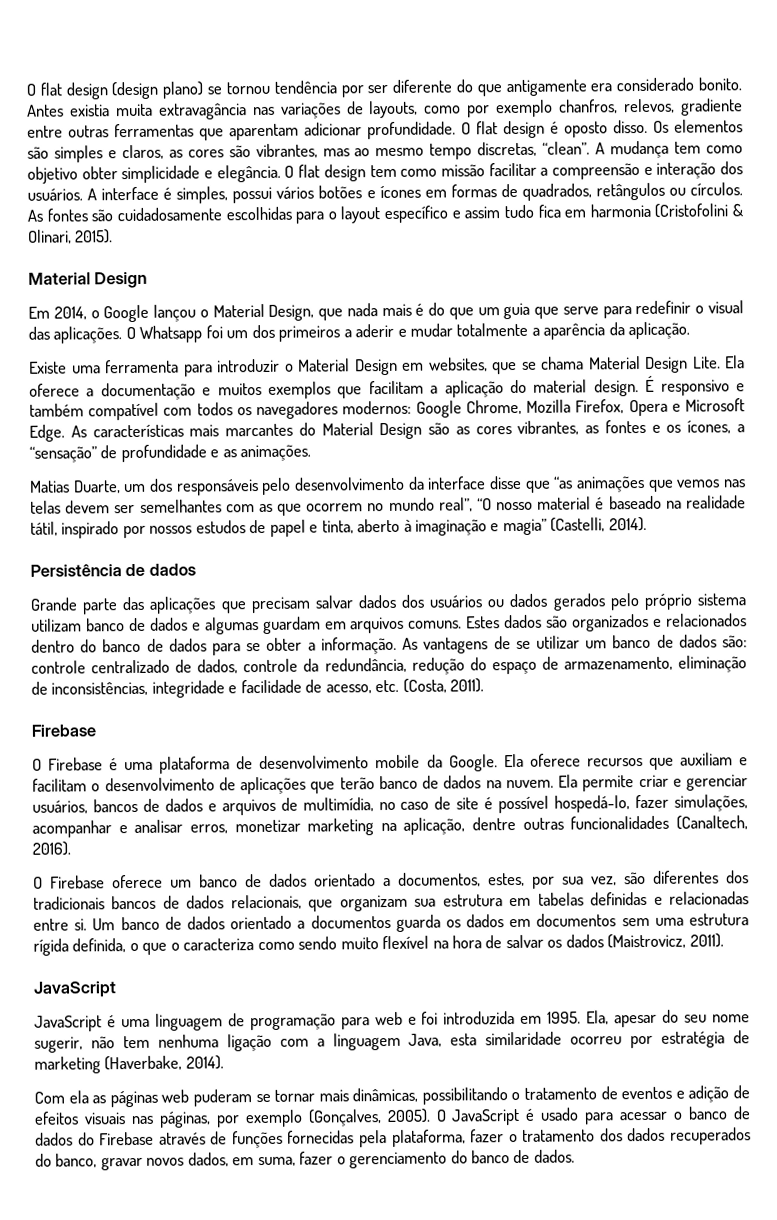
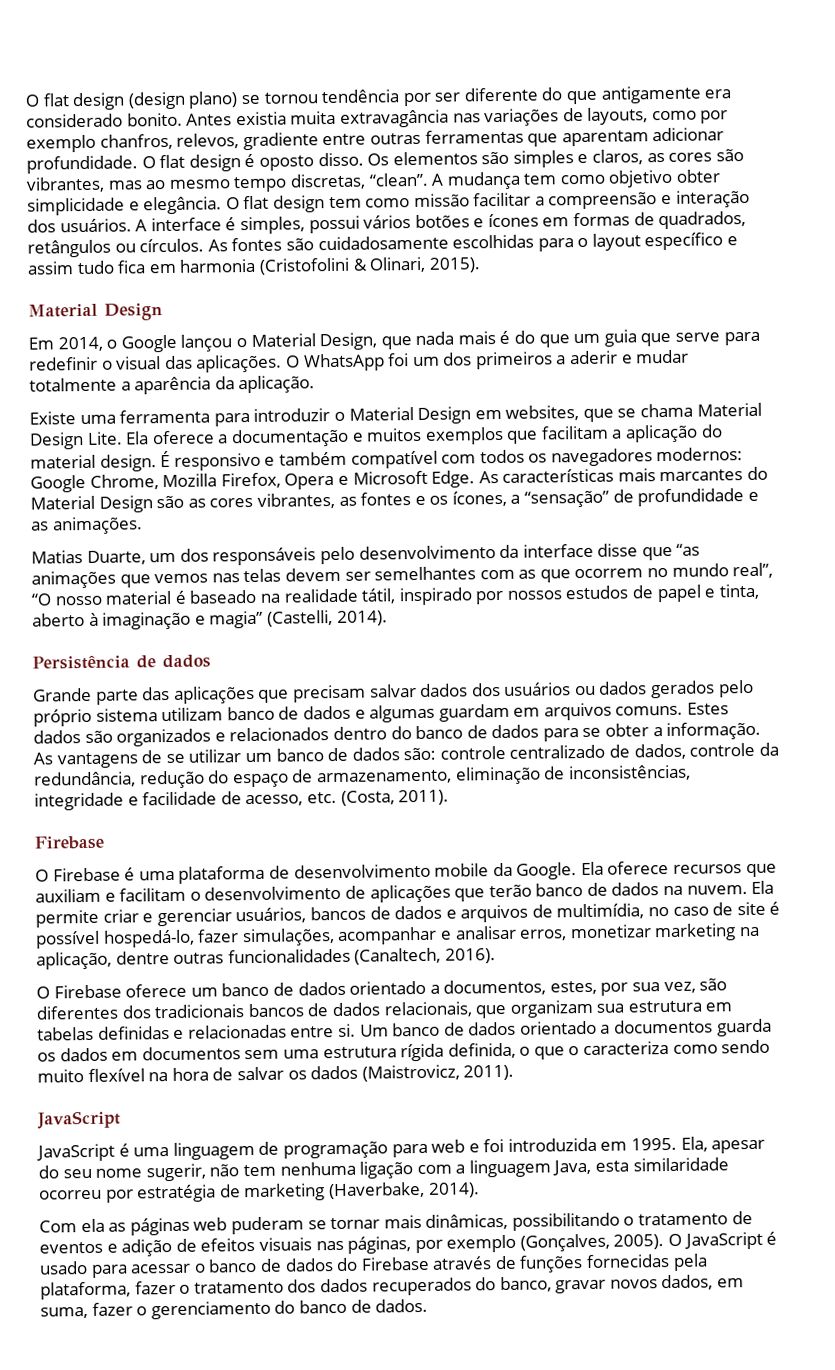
[139,325,203,343] Whatsapp -> [303,353,385,372] WhatsApp

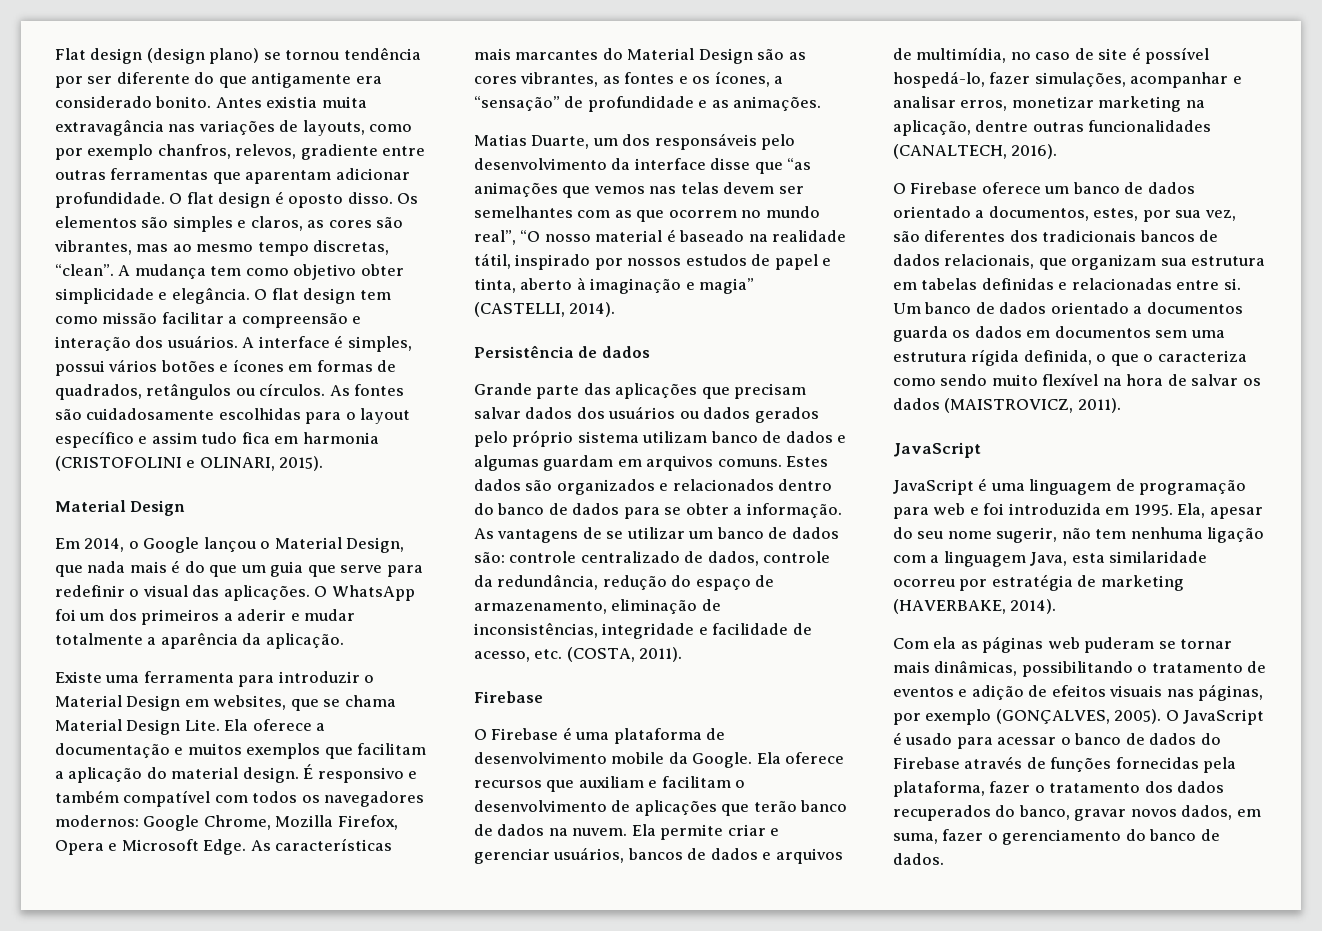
[25,93,70,107] O flat -> [55,48,86,60] Flat
[258,256,427,275] (Cristofolini & Olinari, -> [55,456,275,471] (CRISTOFOLINI e OLINARI,
[266,610,333,627] (Castelli, -> [474,302,565,317] (CASTELLI,
[340,790,395,806] (Costa, -> [566,647,635,662] (COSTA,
[354,947,442,965] (Canaltech, -> [893,144,1007,159] (CANALTECH,
[361,1064,460,1082] (Maistrovicz, -> [944,398,1074,413] (MAISTROVICZ,
[327,1181,425,1200] (Haverbake, -> [893,599,1006,614] (HAVERBAKE,
[519,1233,610,1252] (Gonçalves, -> [995,709,1110,724] (GONÇALVES,

